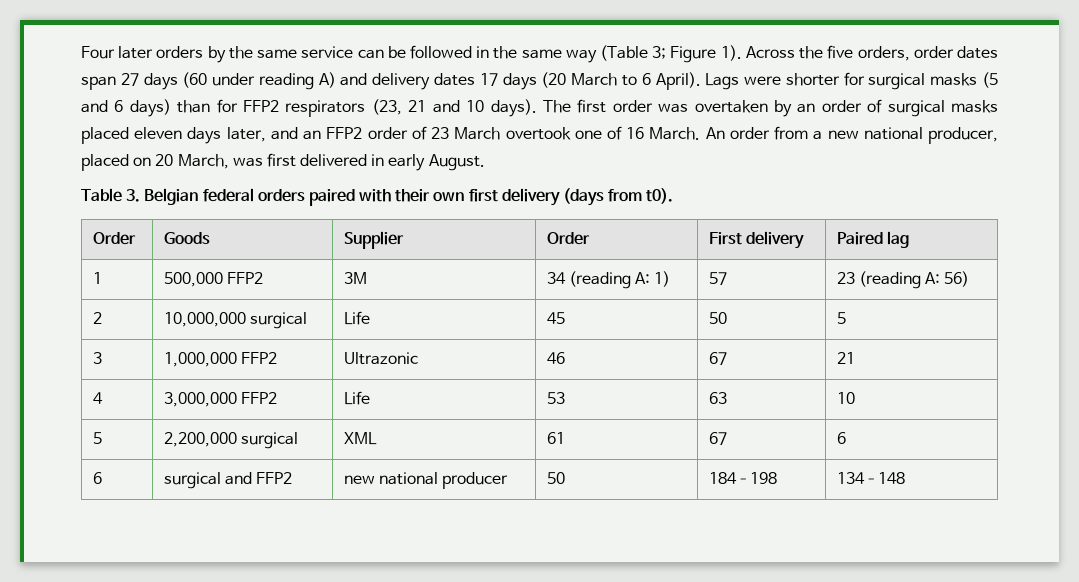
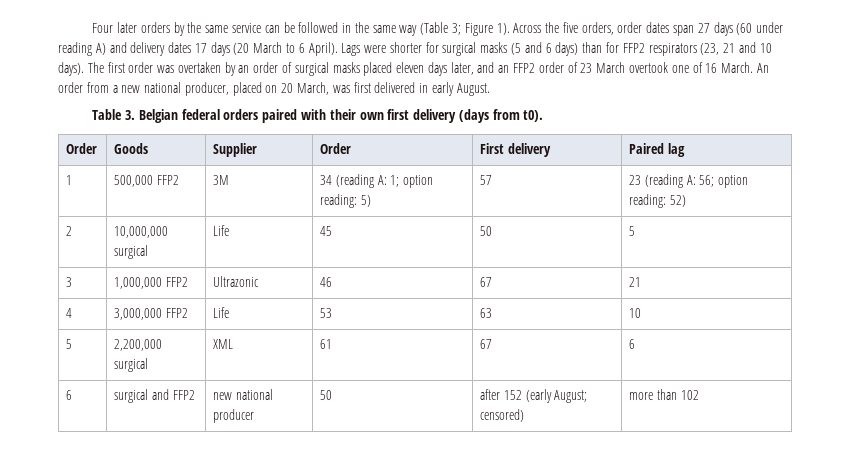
[654,271,671,287] 1) -> [390,175,434,188] [320,194,371,208] 1; option reading: 5)
[944,271,970,287] 56) -> [699,175,749,188] [629,194,686,208] 56; option reading: 52)
[708,472,777,484] [836,472,905,484] 184–198 | 134–148 -> [480,389,588,403] [480,409,525,422] [629,389,699,400] after 152 (early August; censored) | more than 102

